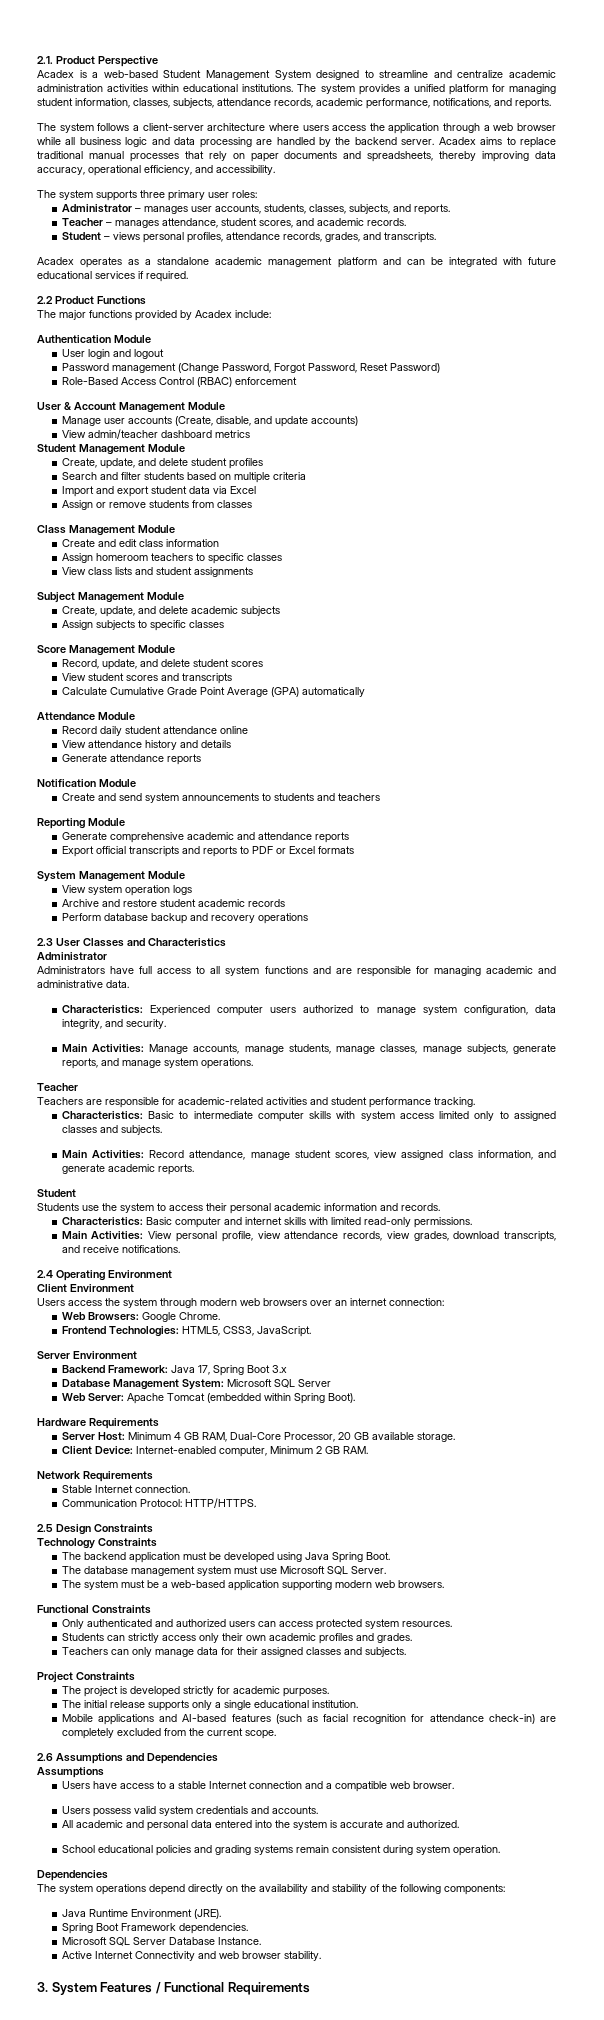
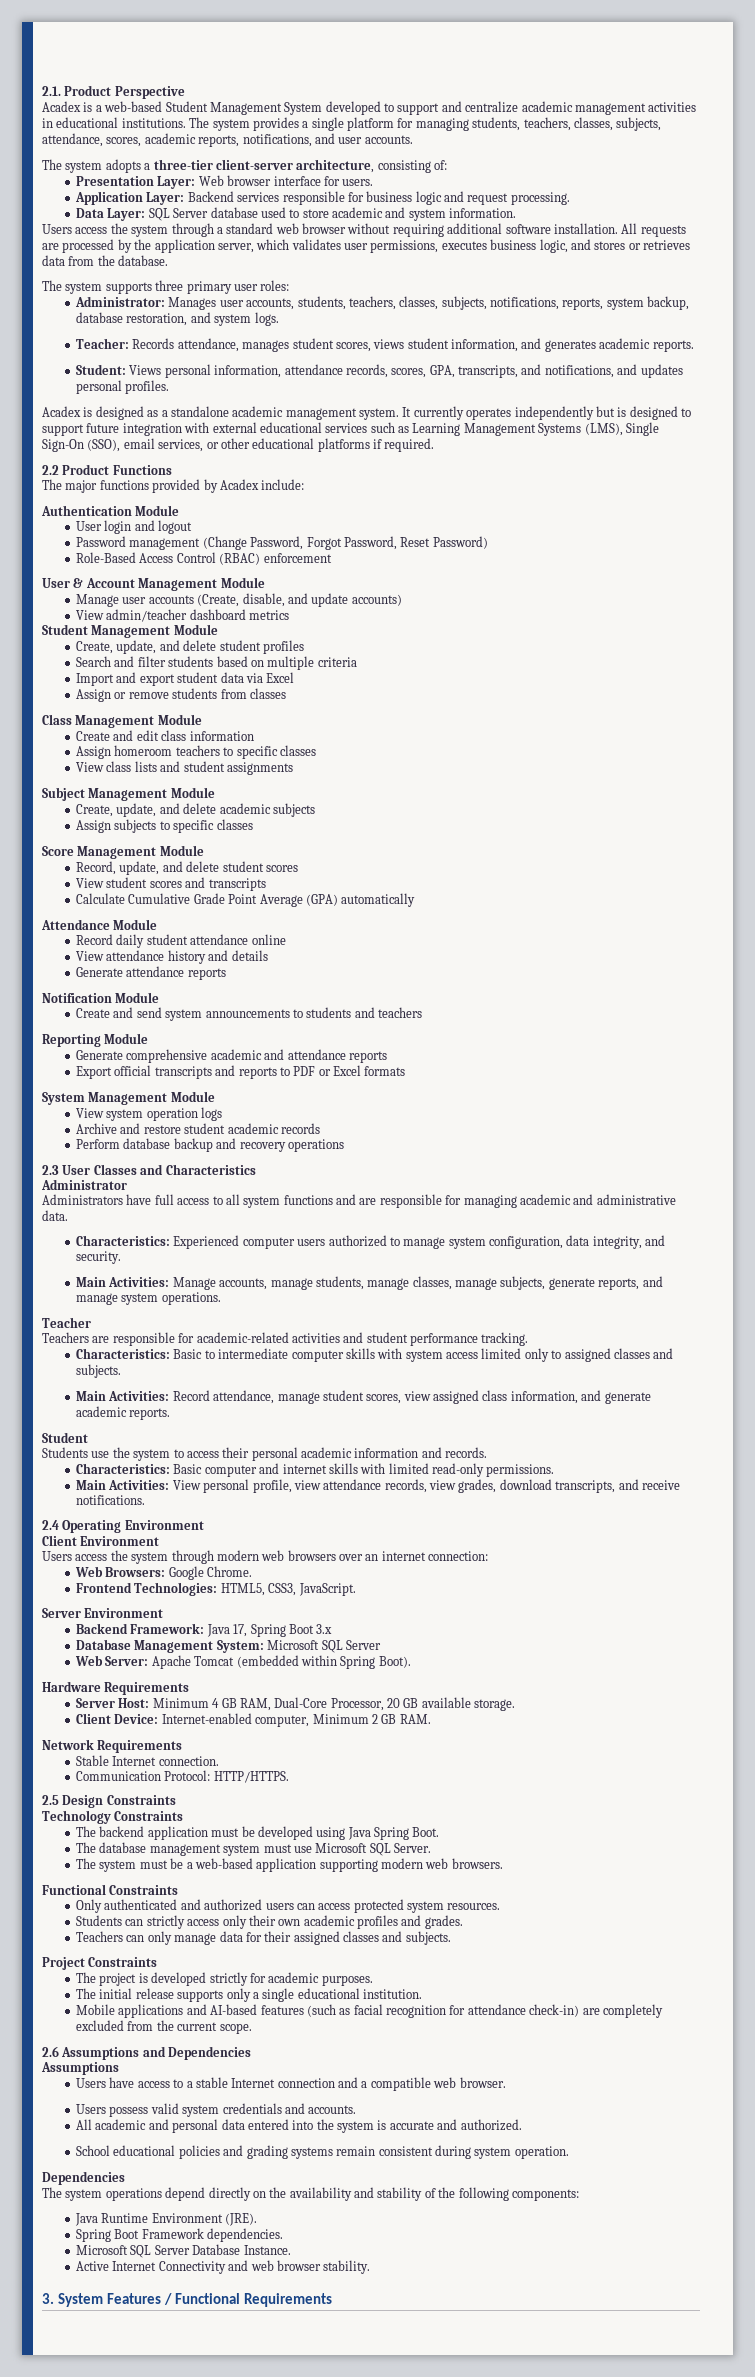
[316,70,556,80] [37,84,180,92] designed to streamline and centralize academic administration activities within -> [325,101,697,115] [42,118,53,128] developed to support and centralize academic management activities in
[413,84,445,92] unified -> [311,117,344,131] single
[37,98,551,109] [37,123,557,134] [37,137,556,148] [37,151,556,162] [37,165,275,176] student information, classes, subjects, attendance records, academic performance, notifications, and reports. // The system follows a client-server architecture where users access the application through a web browser while all business logic and data processing are handled by the backend server. Acadex aims to replace traditional manual processes that rely on paper documents and spreadsheets, thereby improving data accuracy, operational efficiency, and accessibility. -> [472,117,662,131] [42,133,413,147] [42,159,447,173] [76,175,374,189] [75,191,570,205] [76,207,517,221] [42,223,686,237] [42,239,690,253] [42,255,169,266] students, teachers, classes, subjects, attendance, scores, academic reports, notifications, and user accounts. // The system adopts a three-tier client-server architecture, consisting of: // Presentation Layer: Web browser interface for users. // Application Layer: Backend services responsible for business logic and request processing. // Data Layer: SQL Server database used to store academic and system information. // Users access the system through a standard web browser without requiring additional software installation. All requests are processed by the application server, which validates user permissions, executes business logic, and stores or retrieves data from the database.
[61,204,188,214] Administrator – manages -> [75,296,217,310] Administrator: Manages
[308,204,450,215] [61,218,406,228] [61,232,436,243] [37,257,123,268] classes, subjects, and reports. // Teacher – manages attendance, student scores, and academic records. // Student – views personal profiles, attendance records, grades, and transcripts. // Acadex operates -> [348,296,690,310] [76,312,279,326] [76,338,694,352] [76,364,683,378] [76,380,170,394] [42,406,144,420] teachers, classes, subjects, notifications, reports, system backup, database restoration, and system logs. // Teacher: Records attendance, manages student scores, views student information, and generates academic reports. // Student: Views personal information, attendance records, scores, GPA, transcripts, and notifications, and updates personal profiles. // Acadex is designed
[337,257,557,268] [37,271,135,279] platform and can be integrated with future educational services -> [359,406,691,420] [42,422,659,436] [42,438,370,452] system. It currently operates independently but is designed to support future integration with external educational services such as Learning Management Systems (LMS), Single Sign-On (SSO), email services, or other educational platforms

